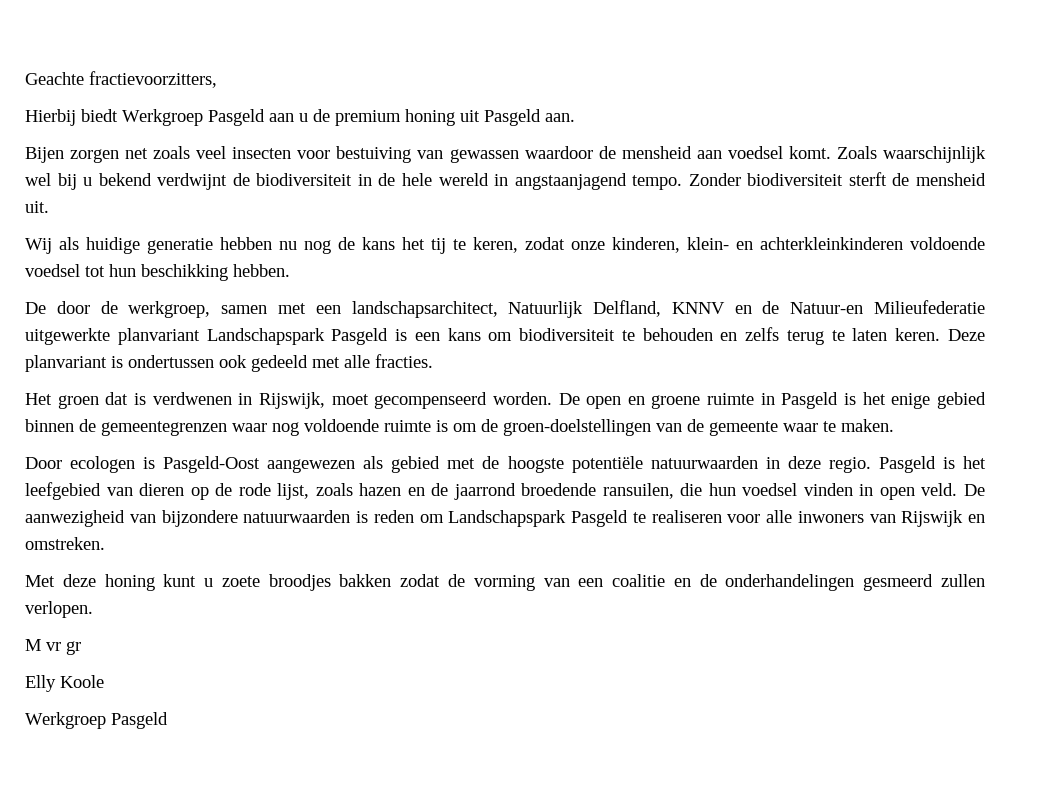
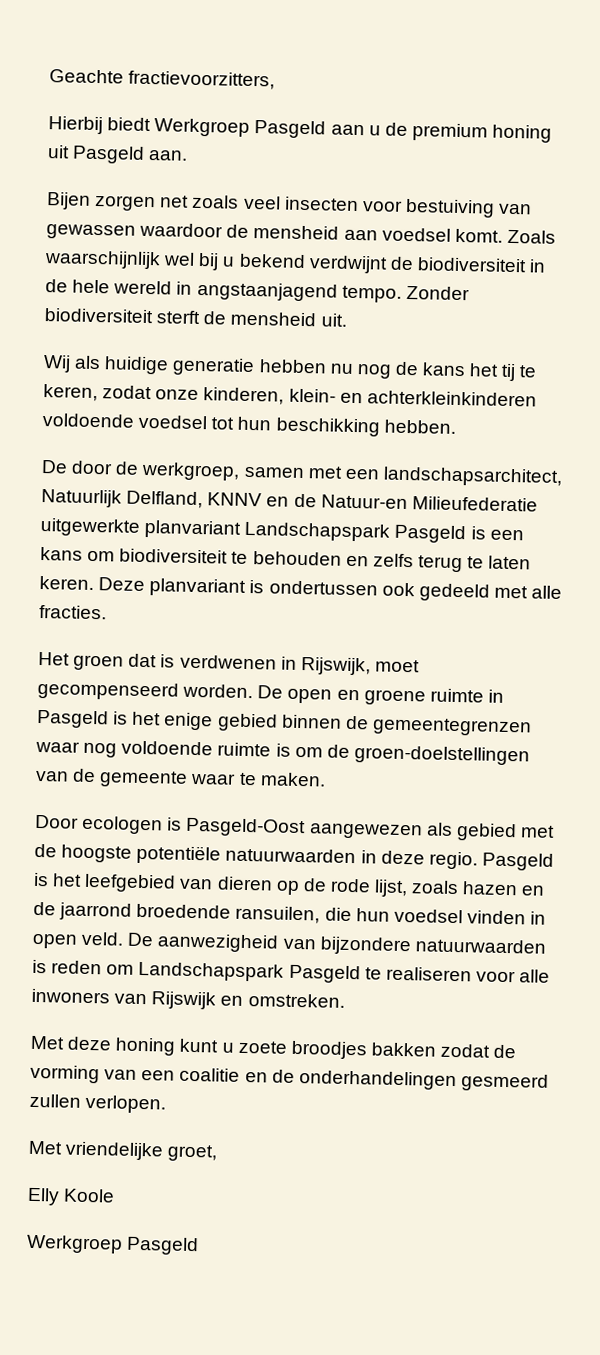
[25,639,81,655] M vr gr -> [28,1140,219,1162] Met vriendelijke groet,

